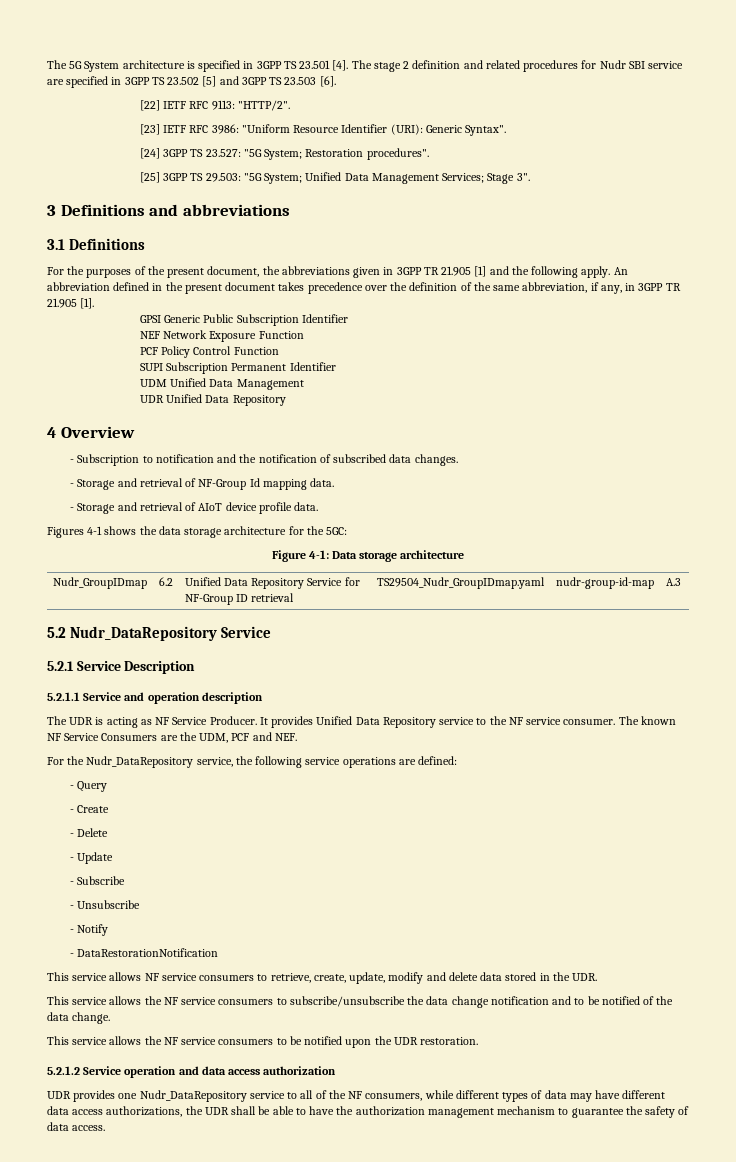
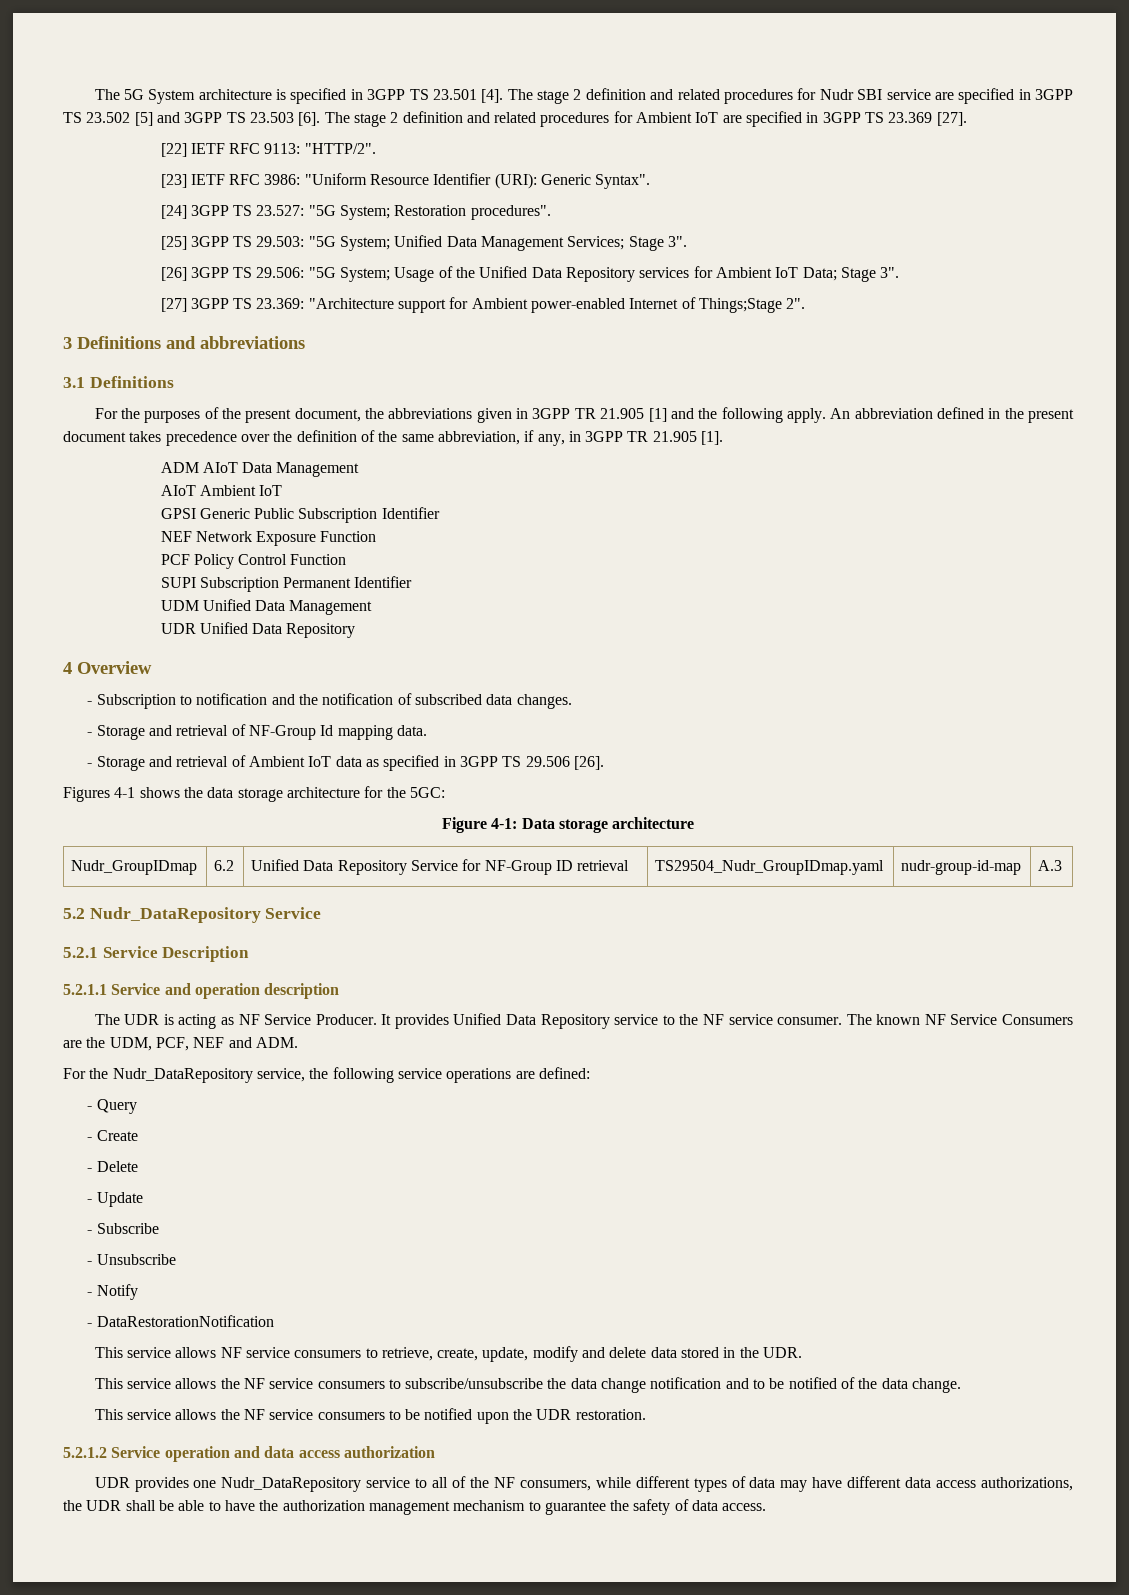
(336, 81) none -> [324,111,967,127] The stage 2 definition and related procedures for Ambient IoT are specified in 3GPP TS 23.369 [27].
(530, 177) none -> [160,266,900,282] [160,297,806,313] // [26] 3GPP TS 29.506: "5G System; Usage of the Unified Data Repository services for Ambient IoT Data; Stage 3". // [27] 3GPP TS 23.369: "Architecture support for Ambient power-enabled Internet of Things;Stage 2".
(95, 303) none -> [160,462,360,477] [160,485,283,496] // ADM AIoT Data Management // AIoT Ambient IoT
[198,502,319,514] AIoT device profile data. -> [248,755,604,771] Ambient IoT data as specified in 3GPP TS 29.506 [26].
[231,732,297,741] PCF and NEF. -> [155,1037,298,1051] PCF, NEF and ADM.

